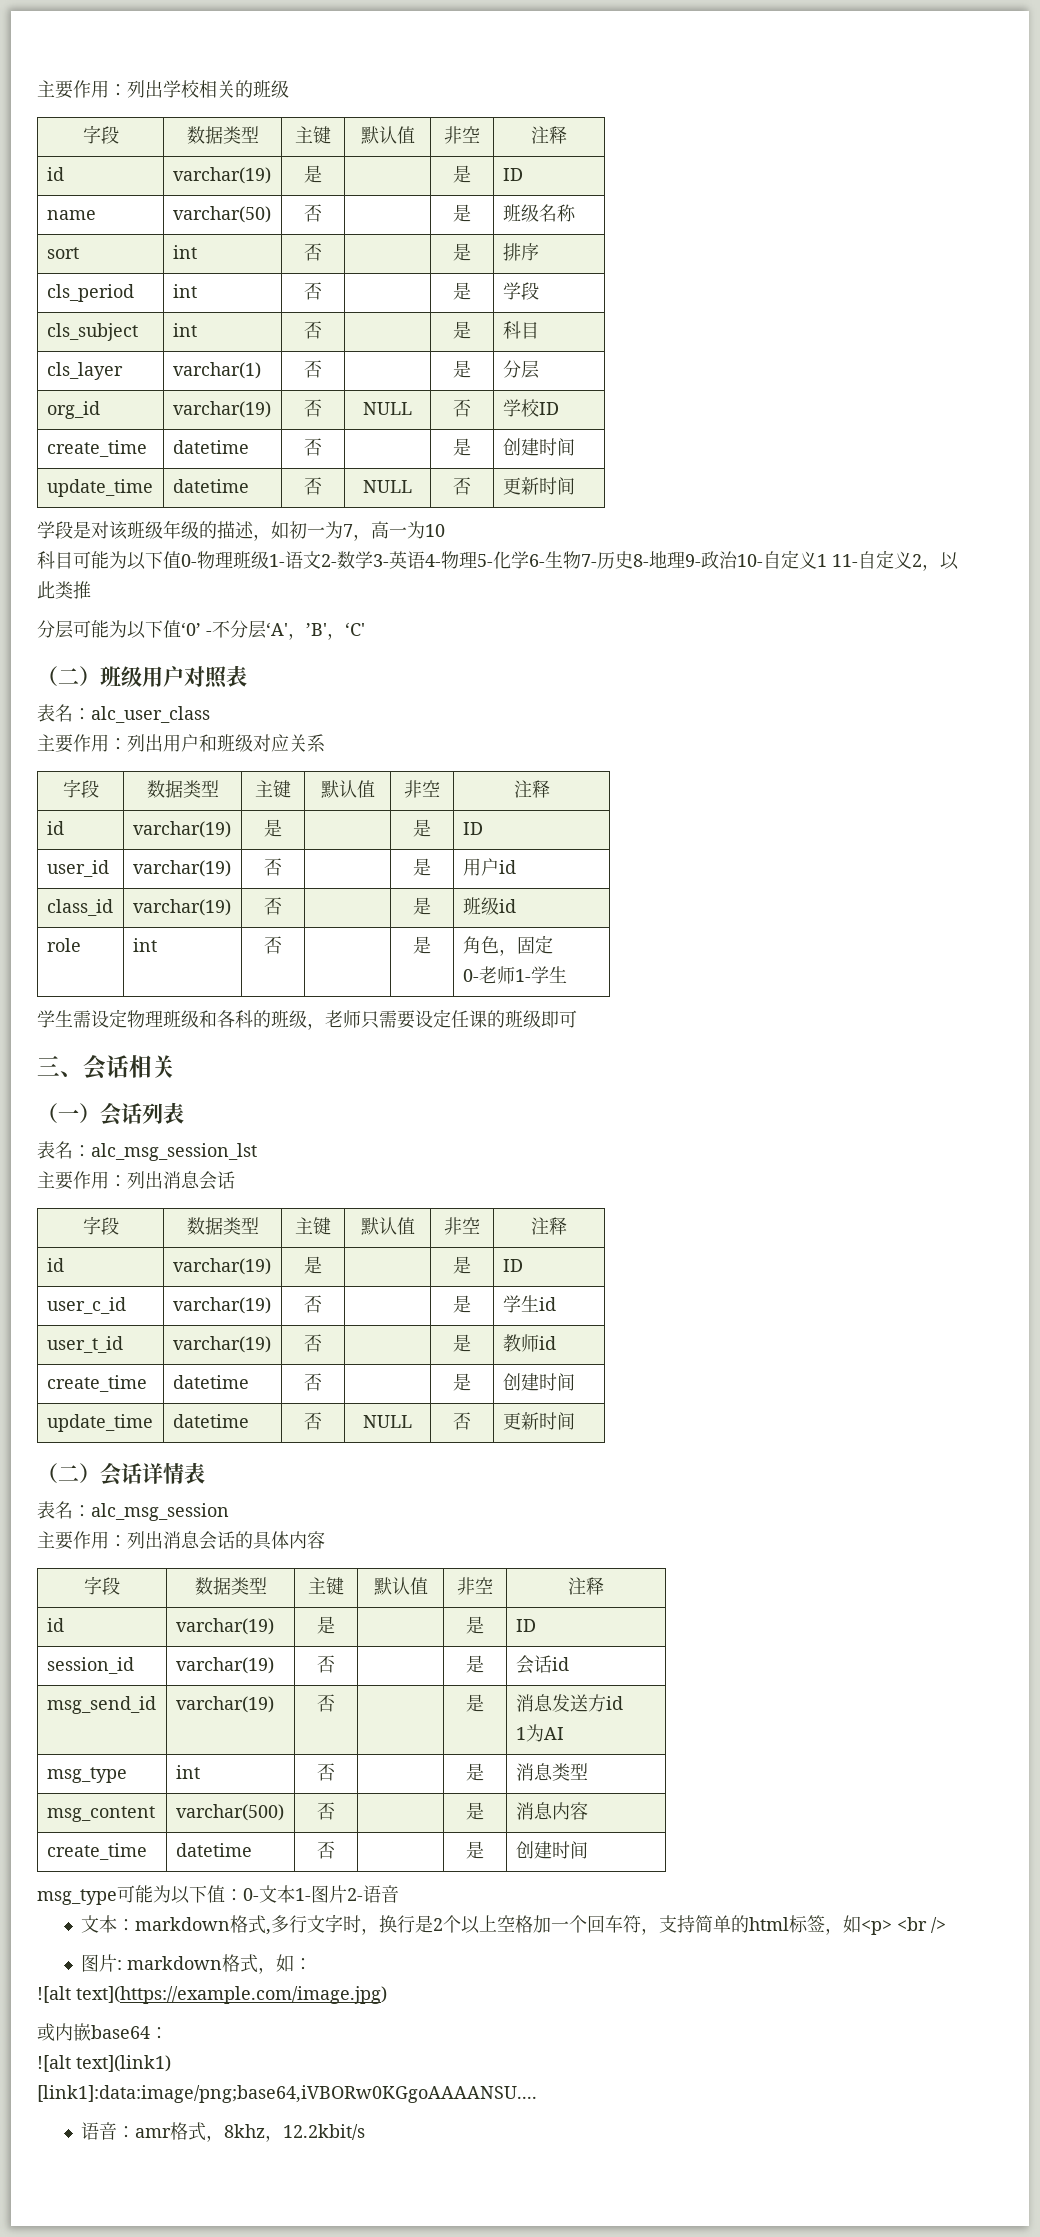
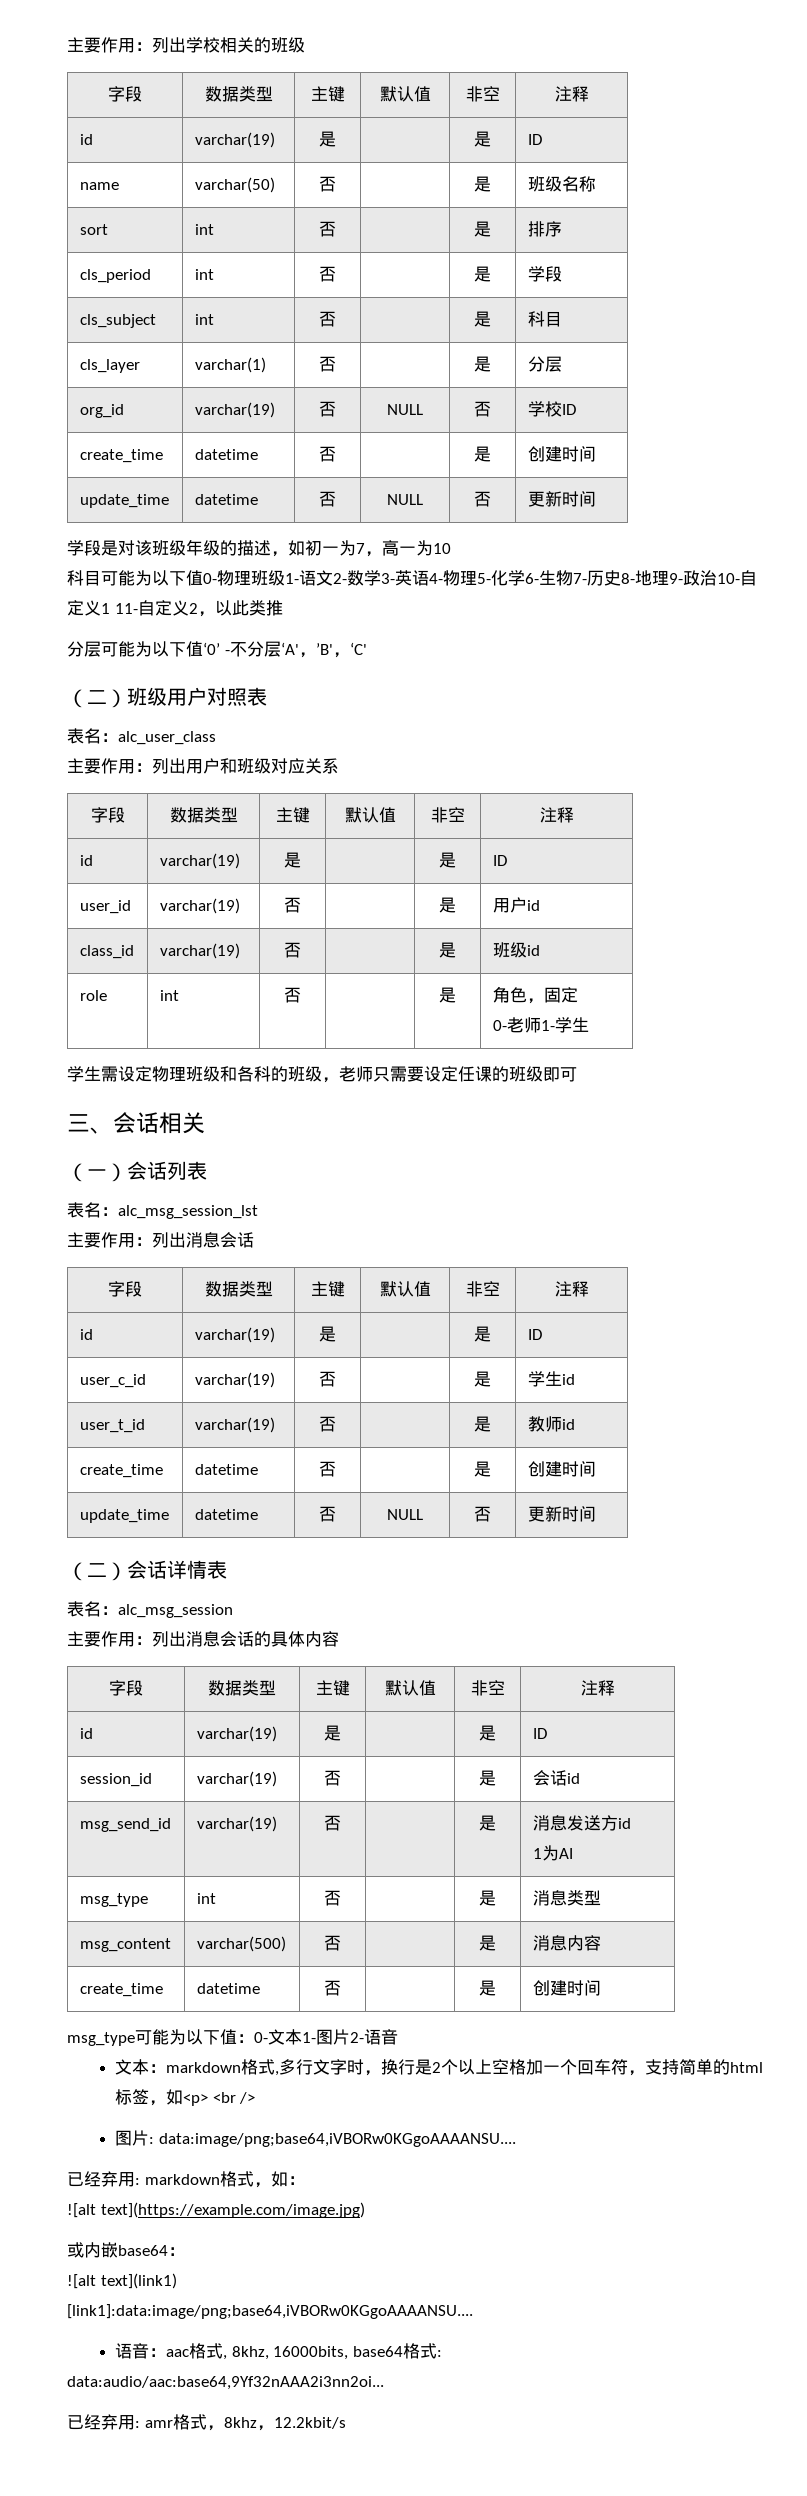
(122, 1965) none -> [158,2133,516,2147] [67,2171,140,2187] data:image/png;base64,iVBORw0KGgoAAAANSU.... // 已经弃用:
(135, 2132) none -> [165,2343,442,2360] [67,2376,384,2390] [67,2414,140,2430] aac格式, 8khz, 16000bits, base64格式: // data:audio/aac:base64,9Yf32nAAA2i3nn2oi... // 已经弃用:

